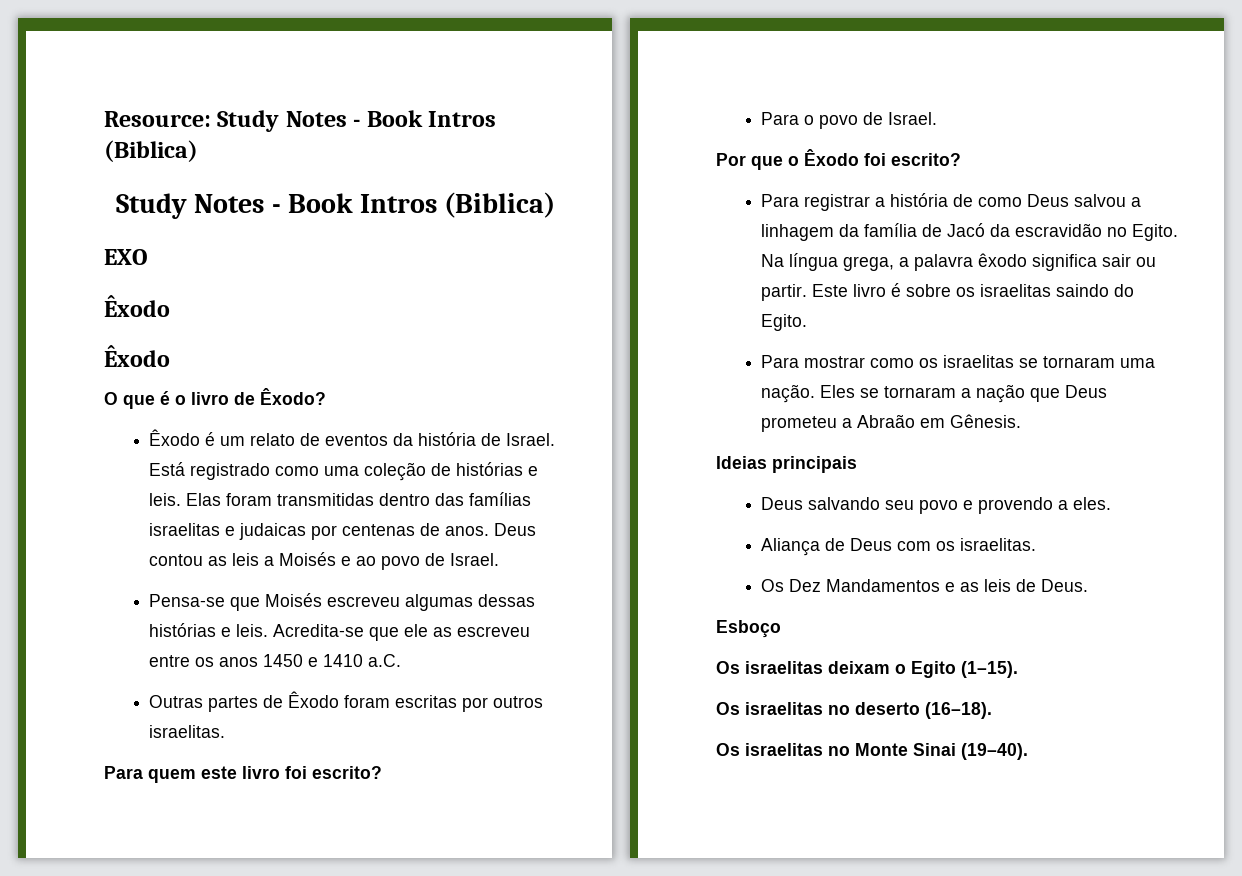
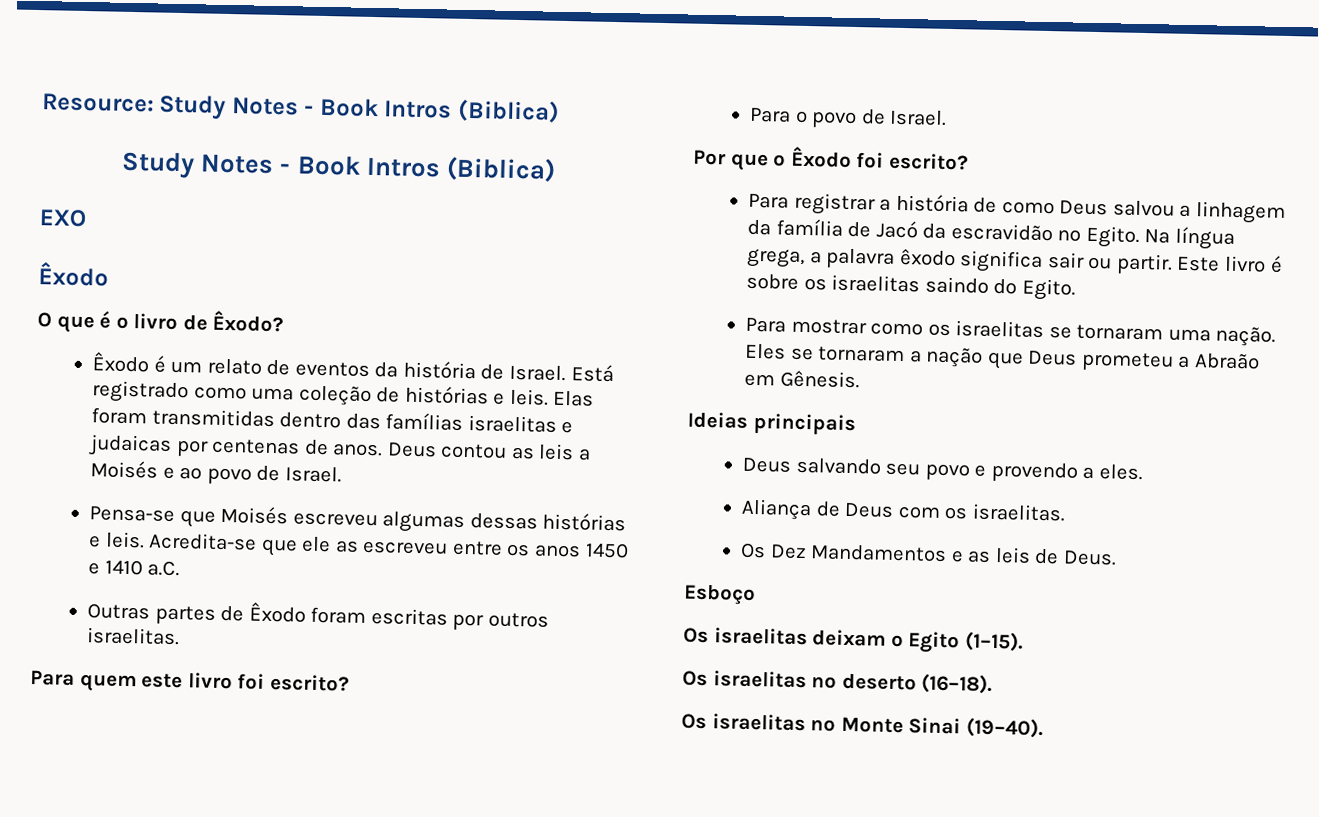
[104,345,170,367] // Êxodo -> (109, 274) none

